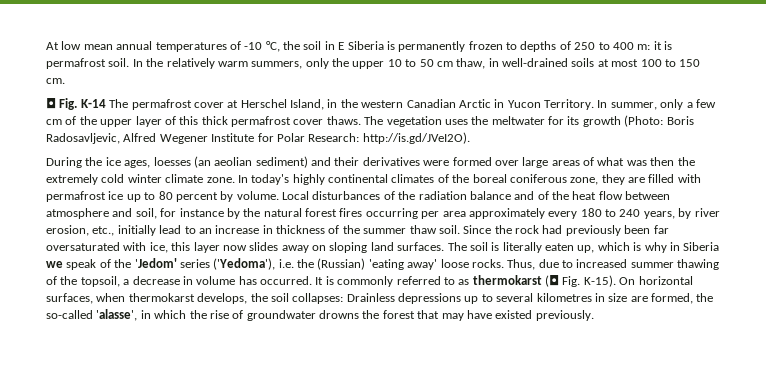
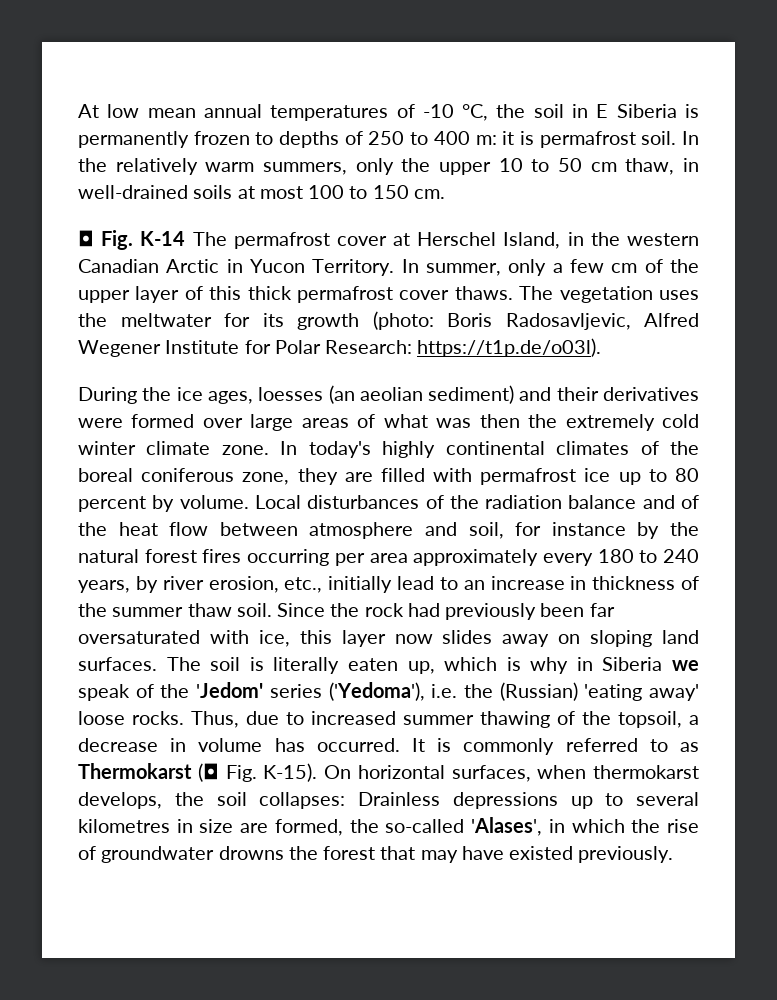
[624,115,664,127] (Photo: -> [372,311,434,330] (photo:
[362,132,470,144] http://is.gd/JVeI2O). -> [417,338,602,357] https://t1p.de/o03l).
[472,275,542,285] thermokarst -> [78,763,192,779] Thermokarst
[96,309,138,321] 'alasse', -> [471,817,543,836] 'Alases',

